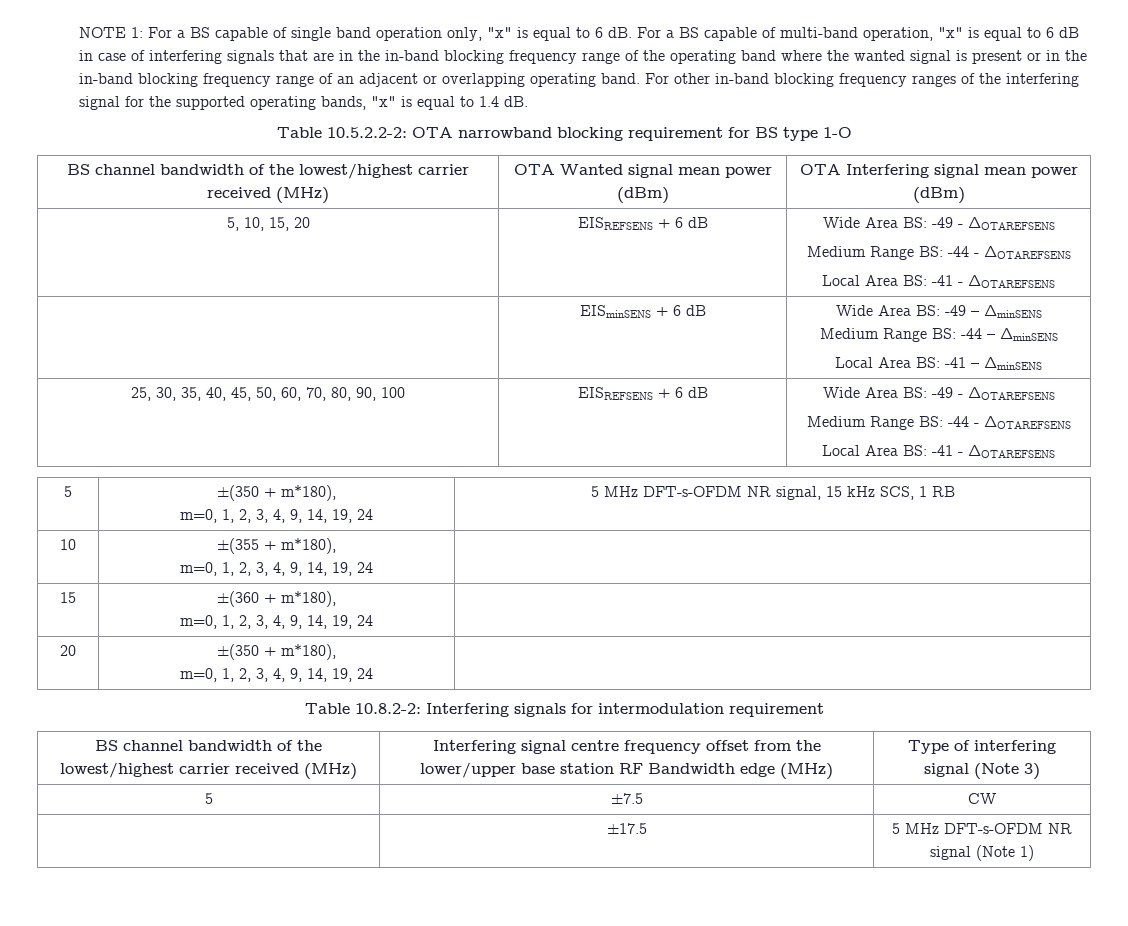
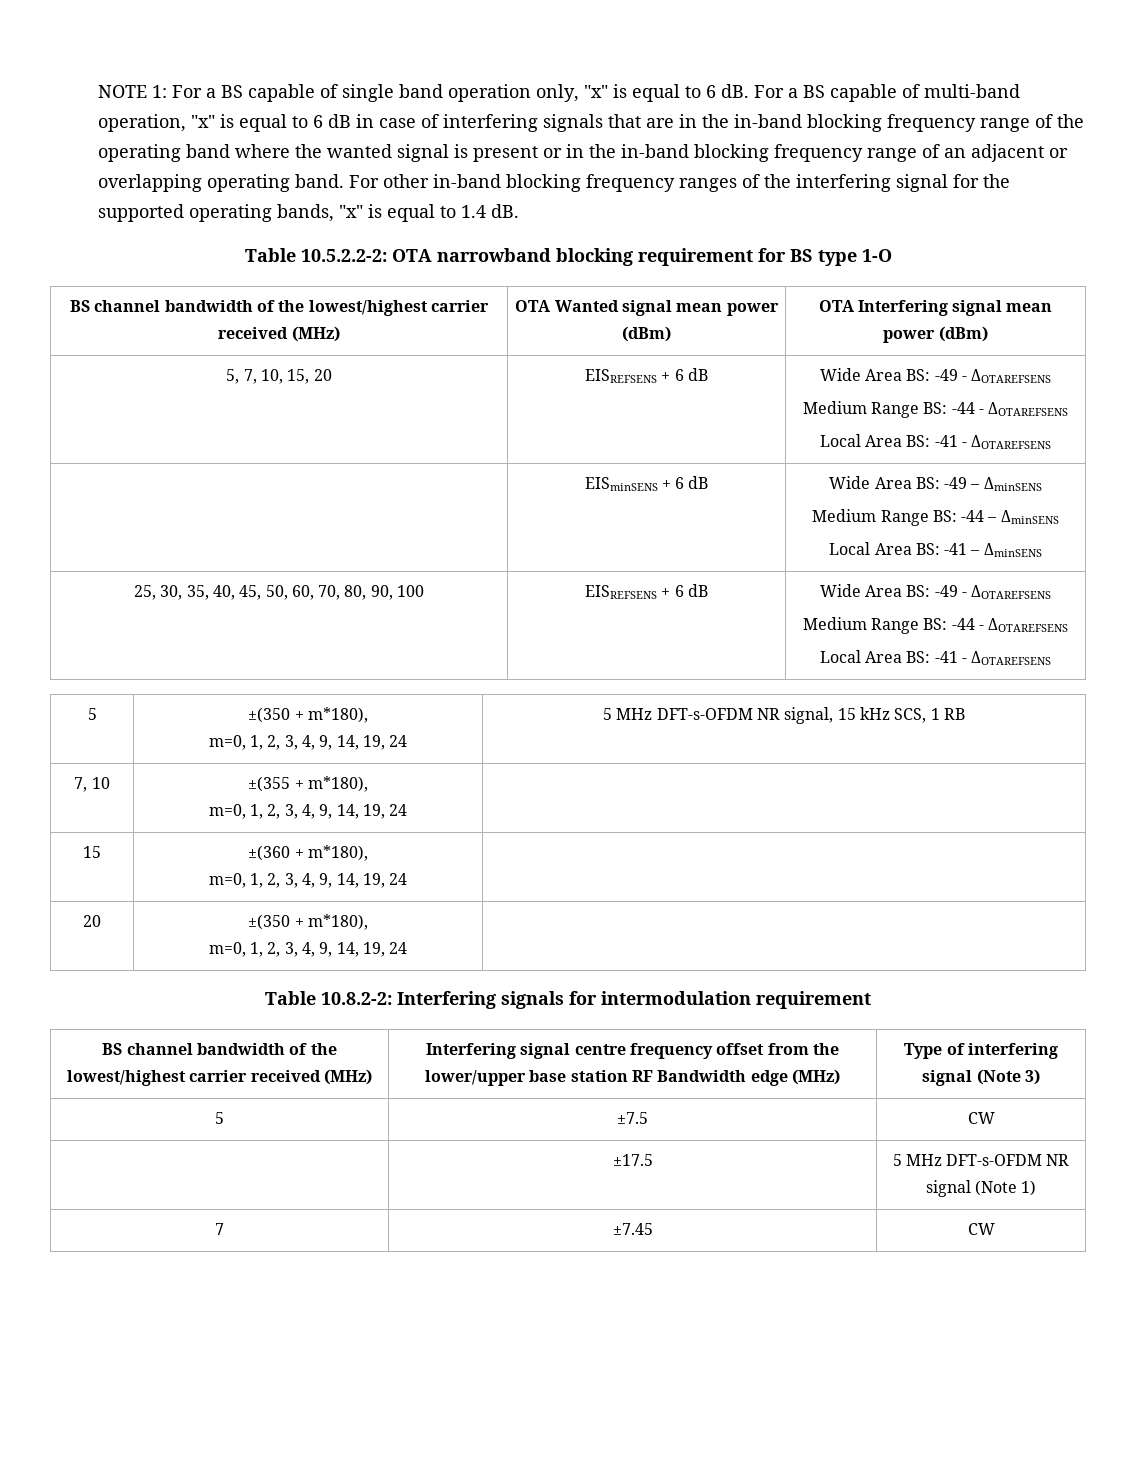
(239, 224) none -> [243,369,257,384] 7,
(955, 491) none -> [74,777,88,792] 7,
(1034, 853) none -> [215,1223,224,1235] [612,1223,653,1235] [967,1223,995,1235] // 7 | ±7.45 | CW

